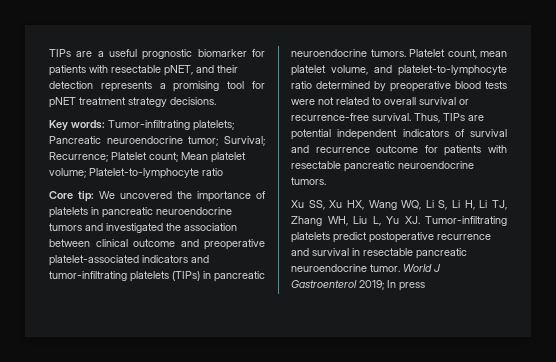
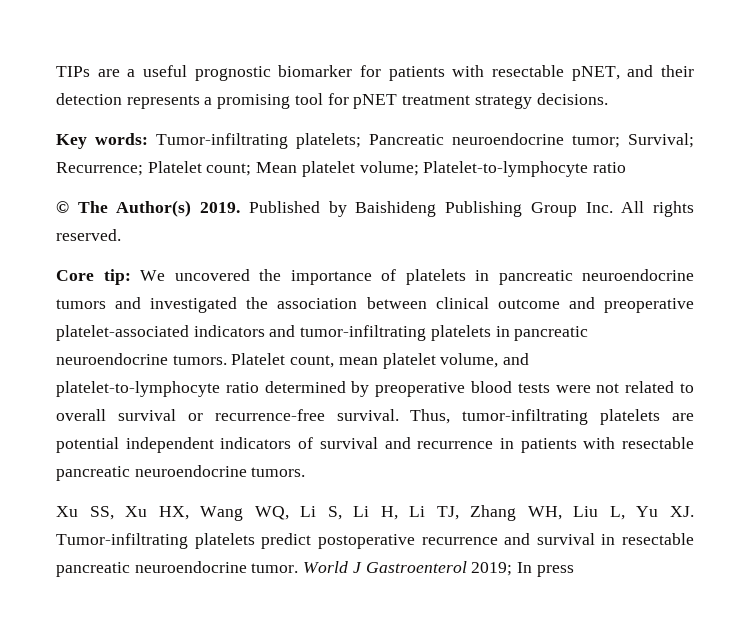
(223, 172) none -> [56,200,695,217] [56,229,121,241] // © The Author(s) 2019. Published by Baishideng Publishing Group Inc. All rights reserved.
[172,271,200,281] (TIPs) -> (491, 333) none
[443,113,465,121] TIPs -> [462,409,661,425] tumor-infiltrating platelets
[376,145,438,153] outcome for -> [499,438,514,449] in

